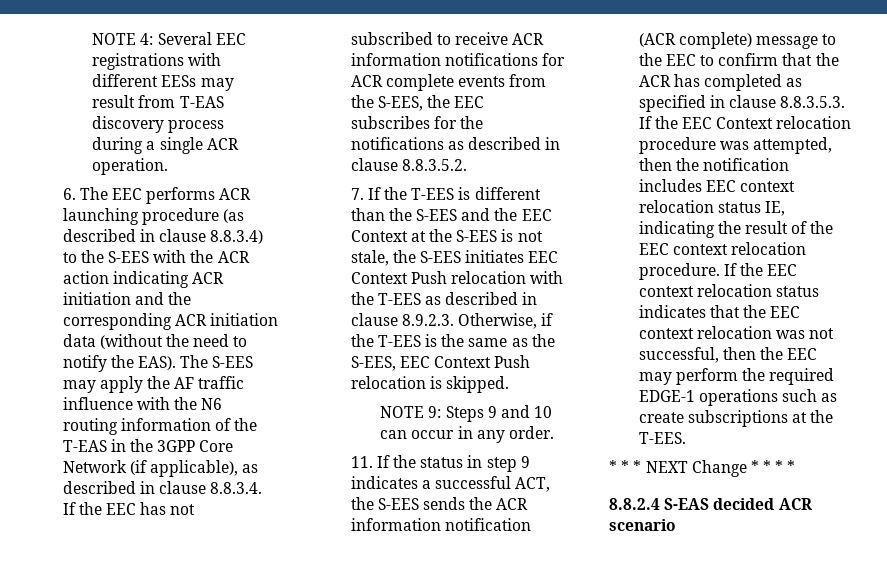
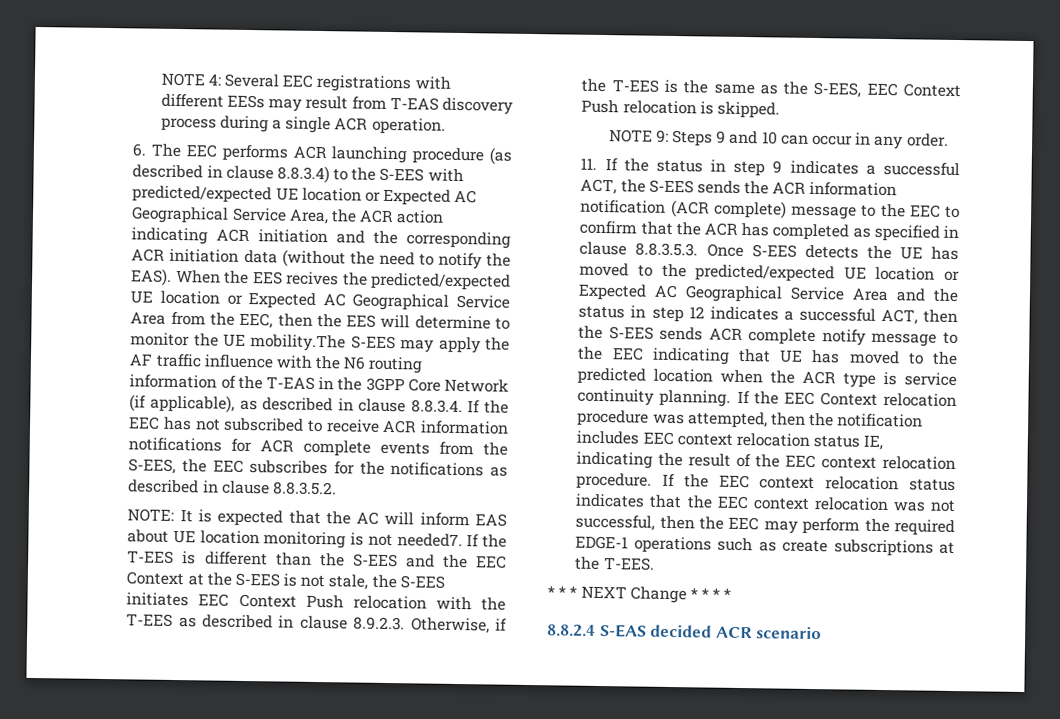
(187, 256) none -> [132,185,478,206] [131,206,329,225] predicted/expected UE location or Expected AC Geographical Service Area,
[180,355,209,368] The -> [175,269,512,291] [130,290,510,311] [130,311,511,330] [130,332,347,352] When the EES recives the predicted/expected UE location or Expected AC Geographical Service Area from the EEC, then the EES will determine to monitor the UE mobility.The
[350,188,364,200] 7. -> [127,508,508,527] [127,529,463,549] NOTE: It is expected that the AC will inform EAS about UE location monitoring is not needed7.
(846, 102) none -> [706,243,959,261] [579,262,960,283] [578,283,959,303] [578,305,958,325] [578,325,958,347] [578,346,958,366] [577,367,957,388] [577,388,732,407] Once S-EES detects the UE has moved to the predicted/expected UE location or Expected AC Geographical Service Area and the status in step 12 indicates a successful ACT, then the S-EES sends ACR complete notify message to the EEC indicating that UE has moved to the predicted location when the ACR type is service continuity planning.

